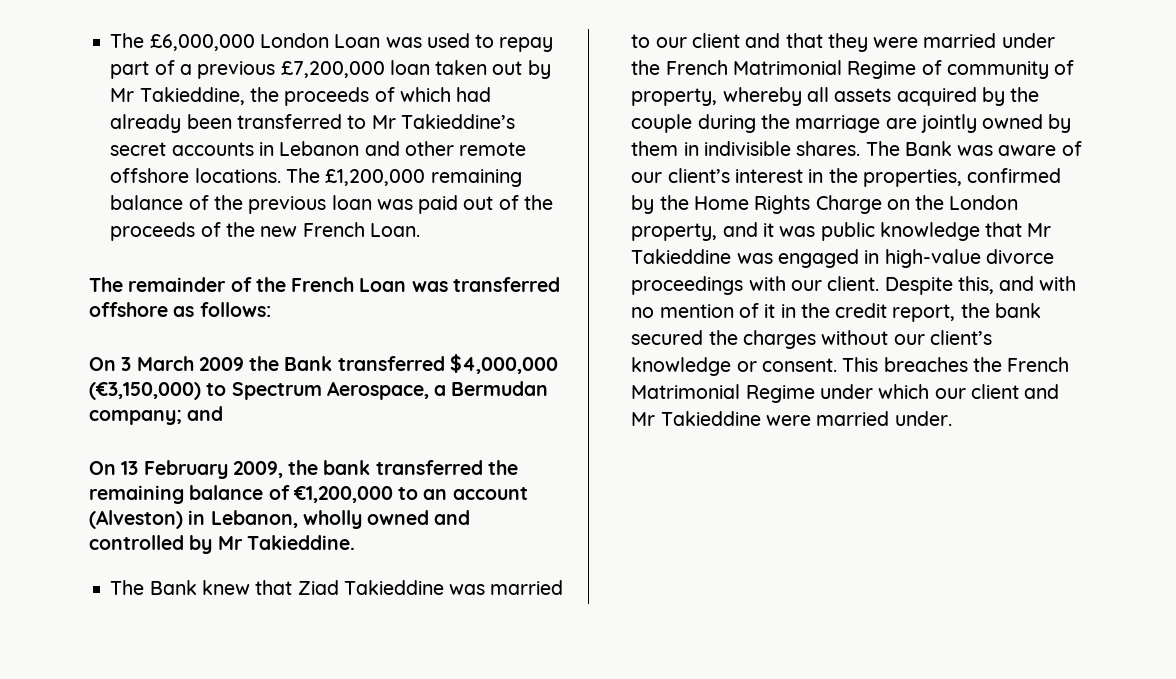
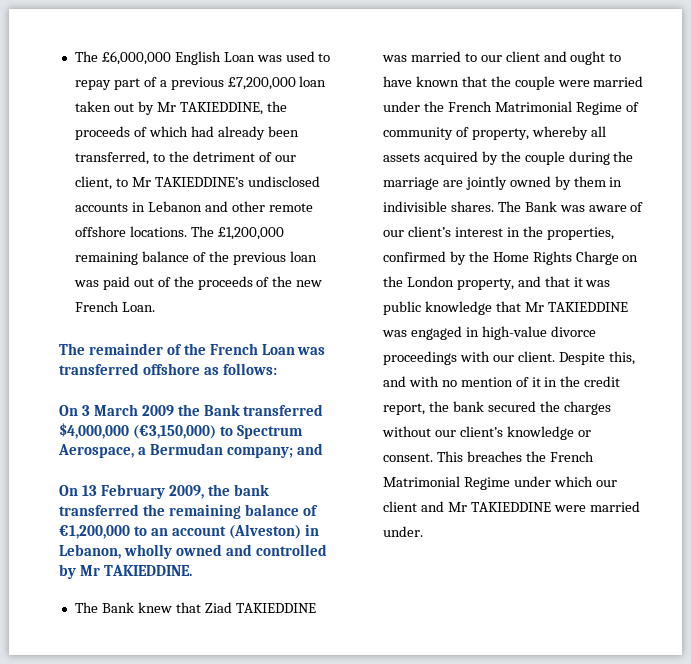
[259,33,329,48] London -> [174,51,221,65] English
[139,87,245,105] Takieddine, -> [179,102,263,115] TAKIEDDINE,
[236,114,515,129] [110,142,167,156] transferred to Mr Takieddine’s secret -> [74,151,296,165] [74,176,320,190] transferred, to the detriment of our client, to Mr TAKIEDDINE’s undisclosed
[246,535,355,550] Takieddine. -> [103,565,192,576] TAKIEDDINE.
[343,580,444,595] Takieddine -> [235,603,316,613] TAKIEDDINE
[785,33,868,52] that they -> [570,51,622,65] [382,76,555,90] ought to have known that the couple
(758, 229) none -> [544,276,570,287] that
[631,249,732,264] Takieddine -> [547,302,628,312] TAKIEDDINE
[660,411,761,426] Takieddine -> [470,502,551,512] TAKIEDDINE

